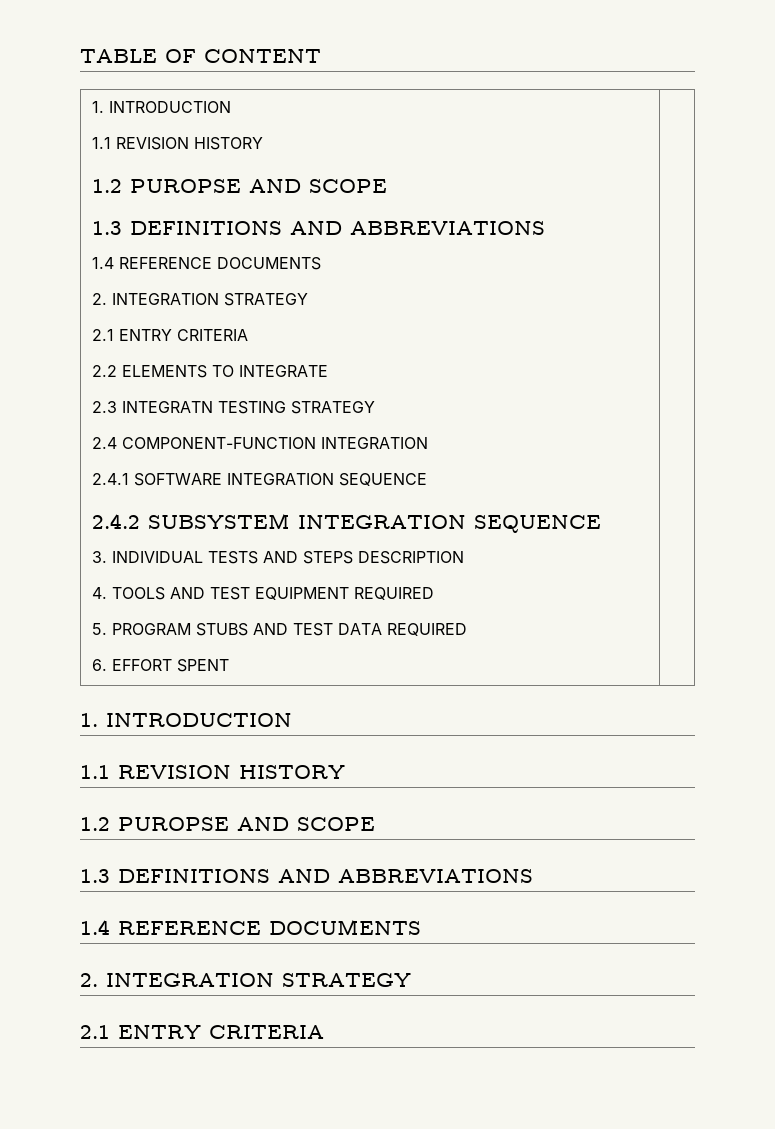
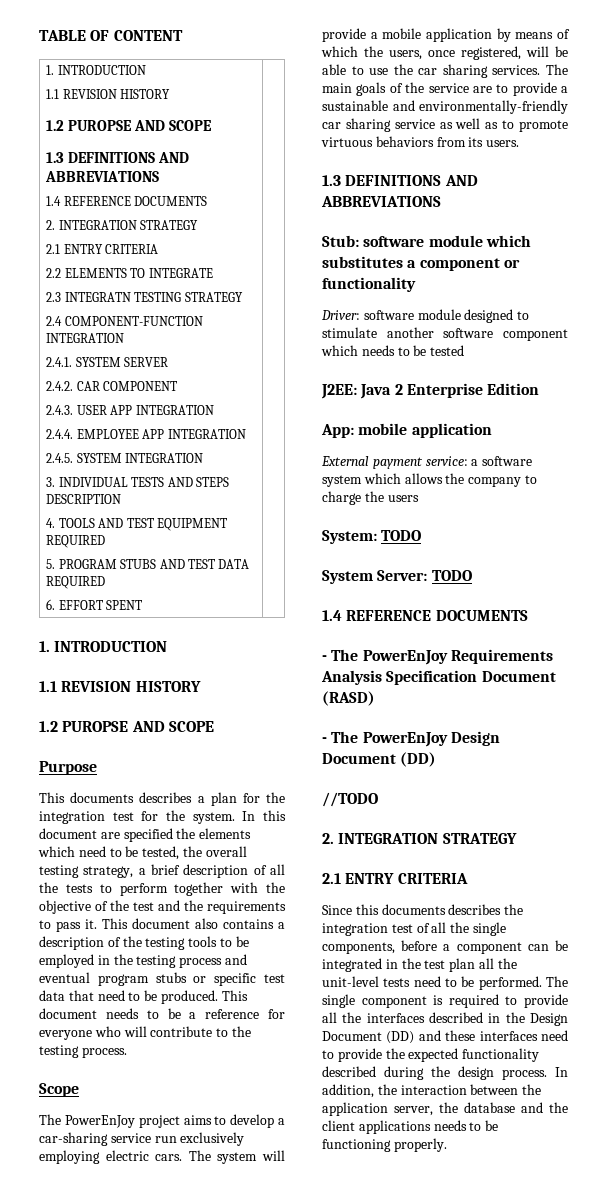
[91,473,427,486] [91,513,601,533] 2.4.1 SOFTWARE INTEGRATION SEQUENCE // 2.4.2 SUBSYSTEM INTEGRATION SEQUENCE -> [46,357,169,367] [46,381,178,391] [46,405,214,415] [46,429,246,439] [46,453,204,463] 2.4.1. SYSTEM SERVER // 2.4.2. CAR COMPONENT // 2.4.3. USER APP INTEGRATION // 2.4.4. EMPLOYEE APP INTEGRATION // 2.4.5. SYSTEM INTEGRATION
[80,869,533,883] [80,919,421,935] [80,973,411,987] [80,1025,324,1039] 1.3 DEFINITIONS AND ABBREVIATIONS // 1.4 REFERENCE DOCUMENTS // 2. INTEGRATION STRATEGY // 2.1 ENTRY CRITERIA -> [39,761,97,775] [39,792,285,806] [39,810,286,824] [39,828,252,842] [38,846,247,860] [39,864,285,878] [39,882,285,896] [39,900,286,914] [39,918,285,932] [39,936,249,950] [39,954,247,968] [39,972,285,986] [39,990,248,1004] [39,1008,285,1019] [39,1026,251,1040] [39,1045,127,1058] [39,1083,79,1097] [39,1114,285,1128] [39,1132,245,1146] [39,1150,285,1164] [322,28,570,42] [321,46,568,60] [322,64,568,78] [322,82,568,96] [322,100,568,114] [322,118,568,132] [321,136,520,147] [322,175,478,186] [321,196,441,207] [322,235,531,247] [322,256,520,271] [322,277,416,292] [321,309,530,323] [322,327,568,341] [321,345,465,356] [321,383,540,399] [321,423,492,438] [321,456,533,469] [322,473,537,487] [322,491,419,505] [322,530,422,544] [322,570,472,584] [322,610,528,621] [322,649,553,665] [321,670,556,685] [322,691,375,706] [322,731,500,747] [322,752,437,767] [322,792,378,807] [322,833,517,844] [322,873,468,884] [322,904,524,915] [322,922,506,936] [322,940,568,954] [322,958,517,972] [322,976,568,990] [322,994,568,1008] [322,1012,568,1026] [322,1030,568,1044] [322,1048,540,1062] [322,1066,568,1080] [322,1084,542,1098] [322,1102,568,1116] [322,1120,499,1134] [322,1138,447,1152] Purpose // This documents describes a plan for the integration test for the system. In this document are specified the elements which need to be tested, the overall testing strategy, a brief description of all the tests to perform together with the objective of the test and the requirements to pass it. This document also contains a description of the testing tools to be employed in the testing process and eventual program stubs or specific test data that need to be produced. This document needs to be a reference for everyone who will contribute to the testing process. // Scope // The PowerEnJoy project aims to develop a car-sharing service run exclusively employing electric cars. The system will provide a mobile application by means of which the users, once registered, will be able to use the car sharing services. The main goals of the service are to provide a sustainable and environmentally-friendly car sharing service as well as to promote virtuous behaviors from its users. // 1.3 DEFINITIONS AND ABBREVIATIONS // Stub: software module which substitutes a component or functionality // Driver: software module designed to stimulate another software component which needs to be tested // J2EE: Java 2 Enterprise Edition // App: mobile application // External payment service: a software system which allows the company to charge the users // System: TODO // System Server: TODO // 1.4 REFERENCE DOCUMENTS // - The PowerEnJoy Requirements Analysis Specification Document (RASD) // - The PowerEnJoy Design Document (DD) // //TODO // 2. INTEGRATION STRATEGY // 2.1 ENTRY CRITERIA // Since this documents describes the integration test of all the single components, before a component can be integrated in the test plan all the unit-level tests need to be performed. The single component is required to provide all the interfaces described in the Design Document (DD) and these interfaces need to provide the expected functionality described during the design process. In addition, the interaction between the application server, the database and the client applications needs to be functioning properly.

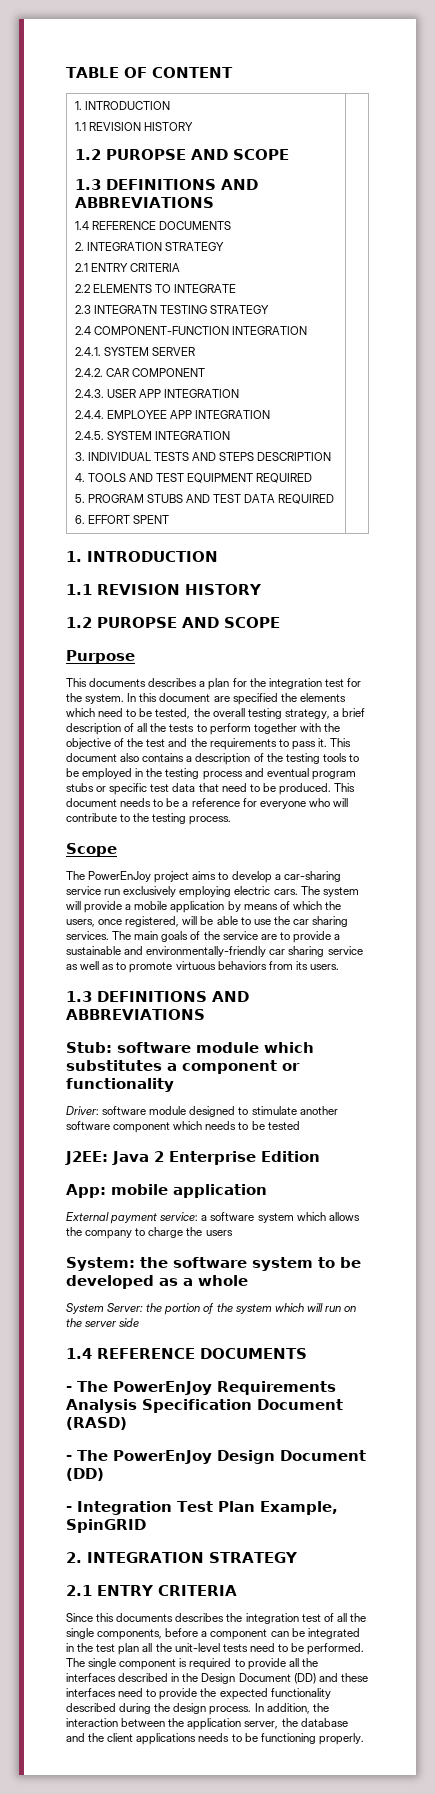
[381,530,422,541] [322,570,472,584] TODO // System Server: TODO -> [140,1257,361,1271] [66,1275,248,1289] [66,1303,357,1315] [66,1318,140,1327] the software system to be developed as a whole // System Server: the portion of the system which will run on the server side
[322,792,378,807] //TODO -> [66,1501,338,1515] [66,1519,146,1533] - Integration Test Plan Example, SpinGRID

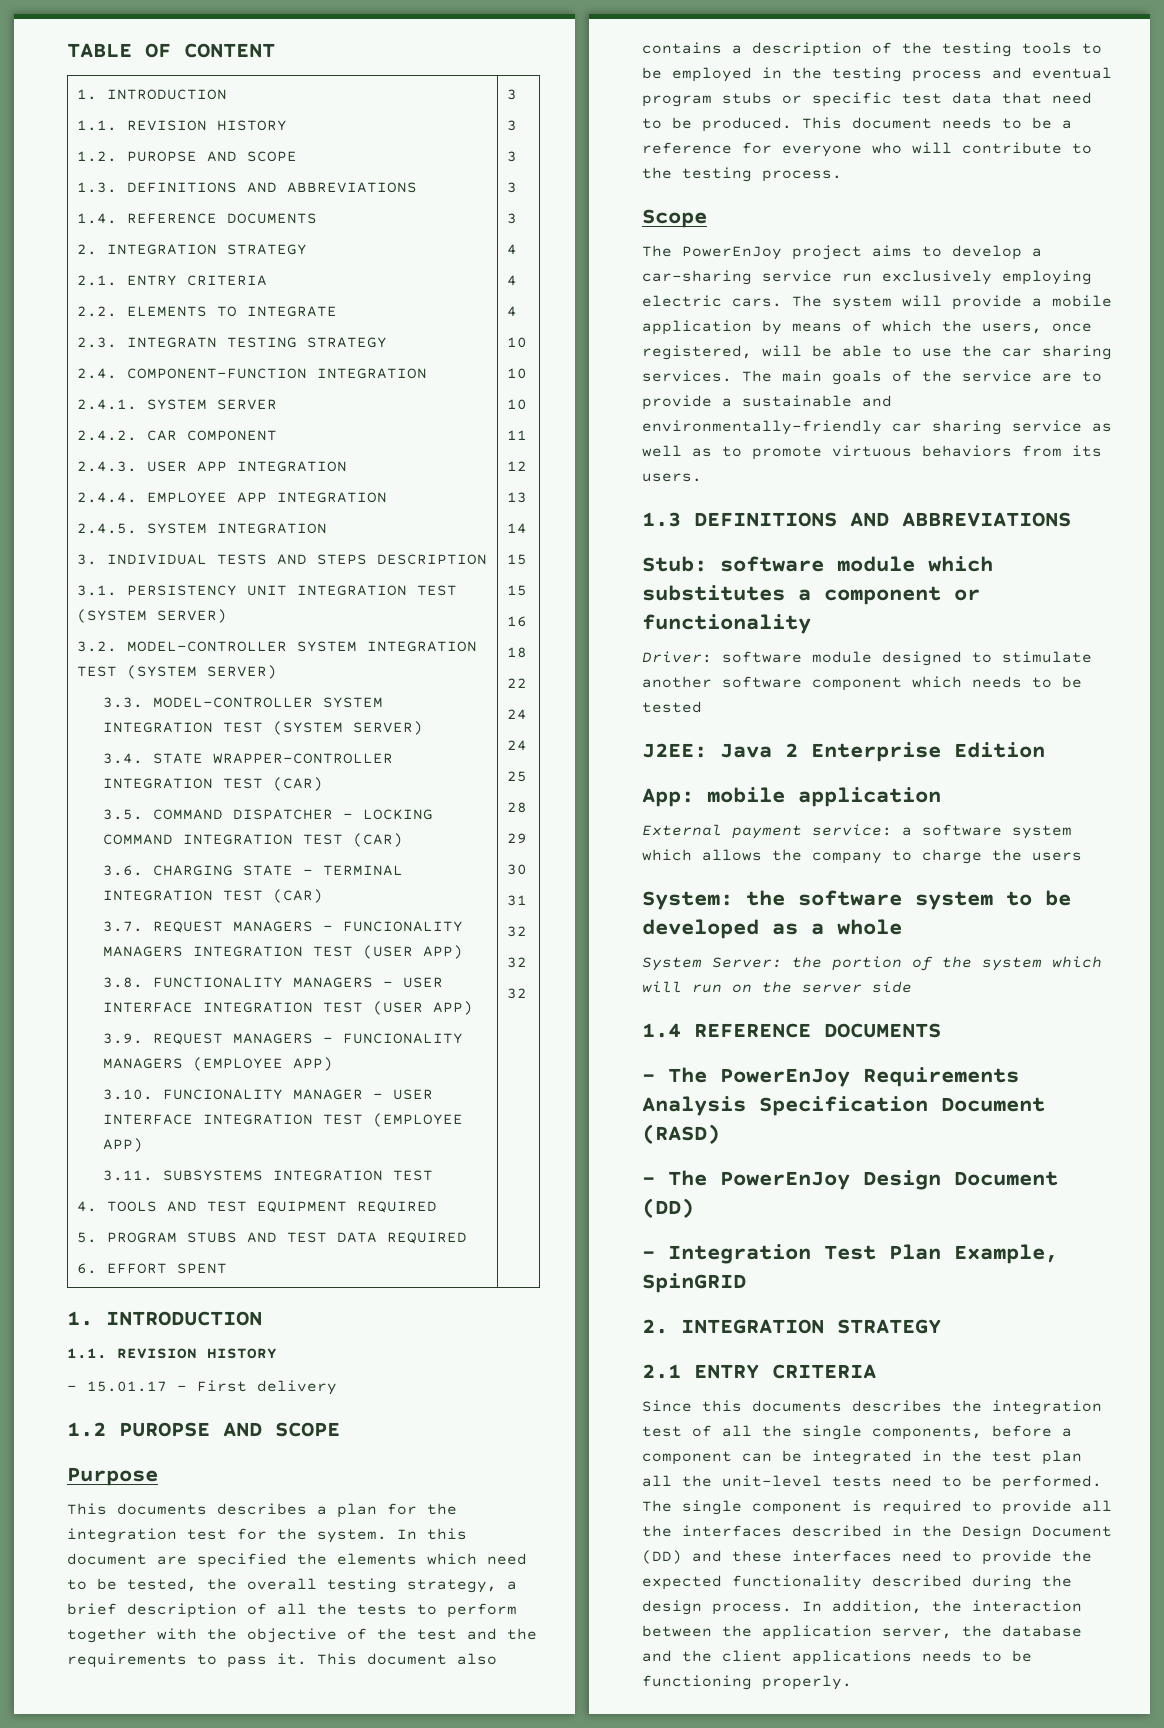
[74,122,193,131] [74,149,289,160] [74,179,258,190] [74,197,214,208] [74,221,89,230] 1.1 REVISION HISTORY // 1.2 PUROPSE AND SCOPE // 1.3 DEFINITIONS AND ABBREVIATIONS // 1.4 -> [77,120,288,131] [77,151,298,162] [77,182,418,193] [77,213,118,224] 1.1. REVISION HISTORY // 1.2. PUROPSE AND SCOPE // 1.3. DEFINITIONS AND ABBREVIATIONS // 1.4.
[74,263,180,272] [74,284,90,293] 2.1 ENTRY CRITERIA // 2.2 -> [77,275,268,286] [77,306,118,317] 2.1. ENTRY CRITERIA // 2.2.
[74,305,91,314] 2.3 -> [77,337,118,348] 2.3.
[74,326,91,335] 2.4 -> [77,368,118,379] 2.4.
(332, 456) none -> [77,585,458,596] [77,609,228,623] [77,641,478,652] [77,665,278,679] [102,697,383,708] [102,721,423,735] [102,753,393,764] [102,777,323,791] [102,809,433,820] [102,833,403,847] [102,865,403,876] [102,889,323,903] [102,921,463,933] [102,945,463,959] [102,977,443,988] [102,1001,473,1015] [102,1033,463,1045] [102,1057,333,1071] [102,1089,433,1100] [102,1113,463,1127] [102,1138,143,1152] [102,1170,433,1181] // 3.1. PERSISTENCY UNIT INTEGRATION TEST (SYSTEM SERVER) // 3.2. MODEL-CONTROLLER SYSTEM INTEGRATION TEST (SYSTEM SERVER) // 3.3. MODEL-CONTROLLER SYSTEM INTEGRATION TEST (SYSTEM SERVER) // 3.4. STATE WRAPPER-CONTROLLER INTEGRATION TEST (CAR) // 3.5. COMMAND DISPATCHER – LOCKING COMMAND INTEGRATION TEST (CAR) // 3.6. CHARGING STATE – TERMINAL INTEGRATION TEST (CAR) // 3.7. REQUEST MANAGERS – FUNCIONALITY MANAGERS INTEGRATION TEST (USER APP) // 3.8. FUNCTIONALITY MANAGERS – USER INTERFACE INTEGRATION TEST (USER APP) // 3.9. REQUEST MANAGERS – FUNCIONALITY MANAGERS (EMPLOYEE APP) // 3.10. FUNCIONALITY MANAGER – USER INTERFACE INTEGRATION TEST (EMPLOYEE APP) // 3.11. SUBSYSTEMS INTEGRATION TEST
[66,551,218,562] [66,584,262,595] // 1. INTRODUCTION // 1.1 REVISION HISTORY -> [507,89,518,100] [507,120,518,131] [507,151,518,162] [507,182,518,193] [507,213,518,224] [507,244,518,255] [507,275,518,286] [507,306,518,317] [507,337,528,348] [507,368,528,379] [507,399,528,410] [507,430,528,440] [507,461,528,471] [507,492,528,503] [507,523,528,534] [507,554,528,565] [507,585,528,596] [507,616,528,627] [507,647,528,658] [507,678,528,688] [507,709,528,720] [507,740,528,751] [507,771,528,782] [507,802,528,813] [507,833,528,844] [507,864,528,875] [507,895,528,906] [507,926,528,937] [507,957,528,968] [507,988,528,999] [67,1311,262,1326] [67,1348,277,1359] [67,1380,337,1395] 3 // 3 // 3 // 3 // 3 // 4 // 4 // 4 // 10 // 10 // 10 // 11 // 12 // 13 // 14 // 15 // 15 // 16 // 18 // 22 // 24 // 24 // 25 // 28 // 29 // 30 // 31 // 32 // 32 // 32 // 1. INTRODUCTION // 1.1. REVISION HISTORY // - 15.01.17 – First delivery

